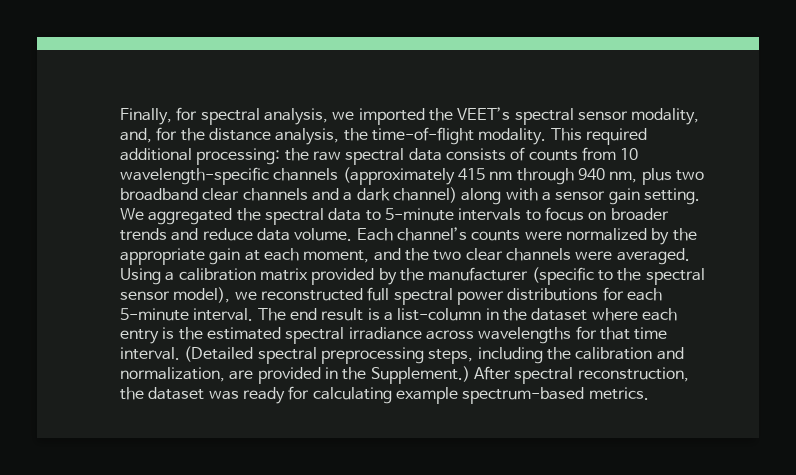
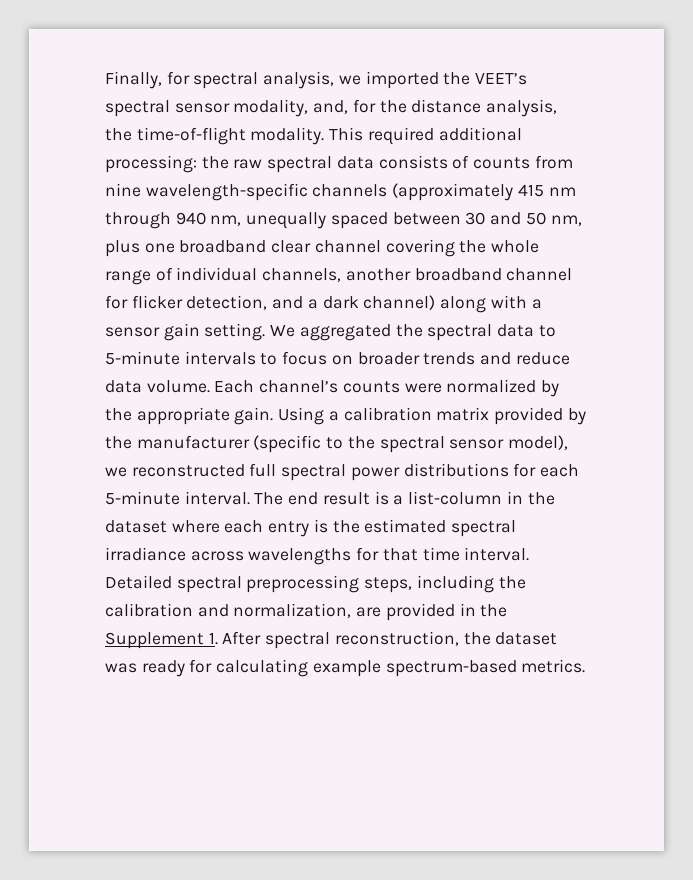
[620,148,639,160] 10 -> [105,183,141,197] nine
[641,168,704,185] [120,188,308,201] plus two broadband clear channels -> [246,212,582,229] [105,239,540,257] [105,267,573,285] [105,295,268,310] unequally spaced between 30 and 50 nm, plus one broadband clear channel covering the whole range of individual channels, another broadband channel for flicker detection,
[209,248,690,265] gain at each moment, and the two clear channels were averaged. -> [234,407,274,425] gain.
[184,346,254,362] (Detailed -> [105,575,172,589] Detailed
[370,366,470,384] Supplement.) -> [105,632,218,649] Supplement 1.

